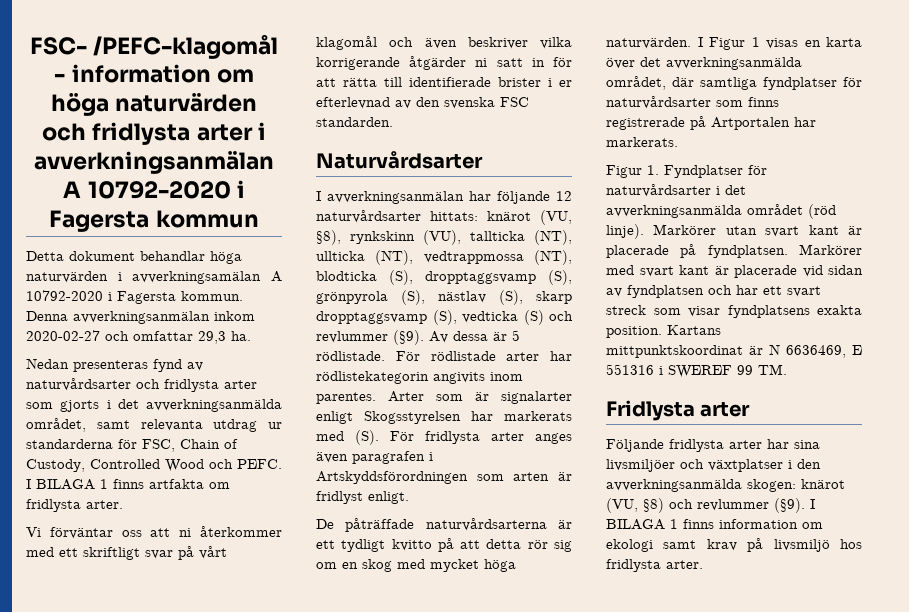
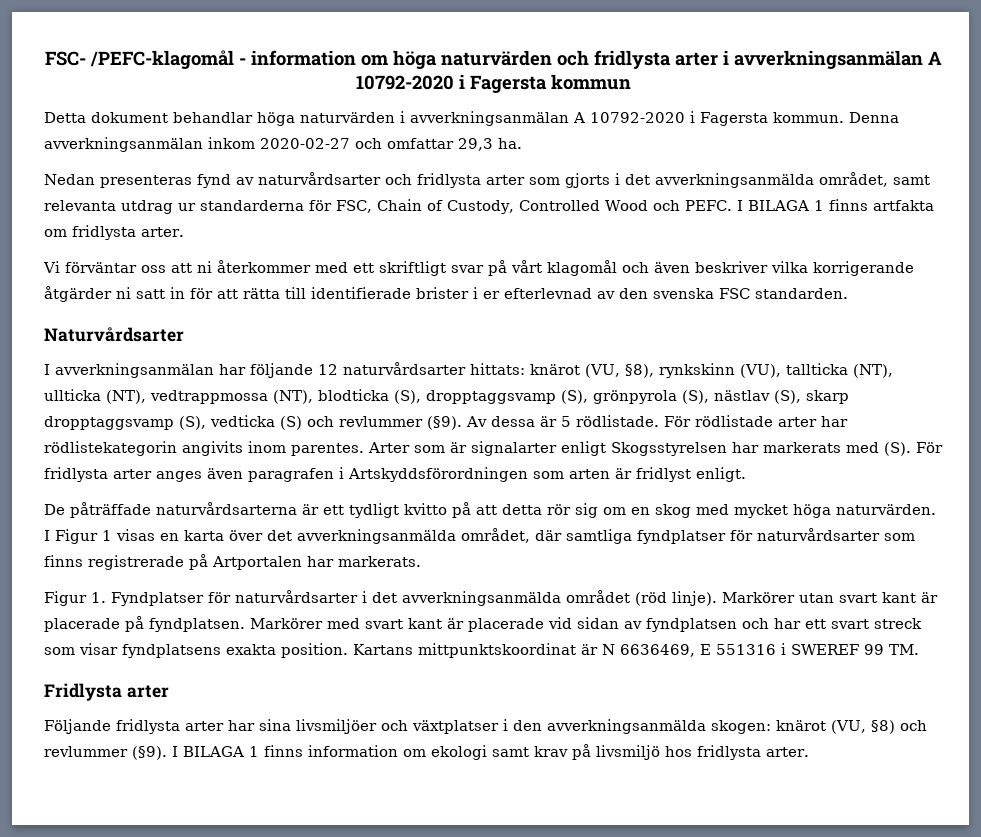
[132,271,262,284] avverkningsamälan -> [410,111,569,126] avverkningsanmälan

